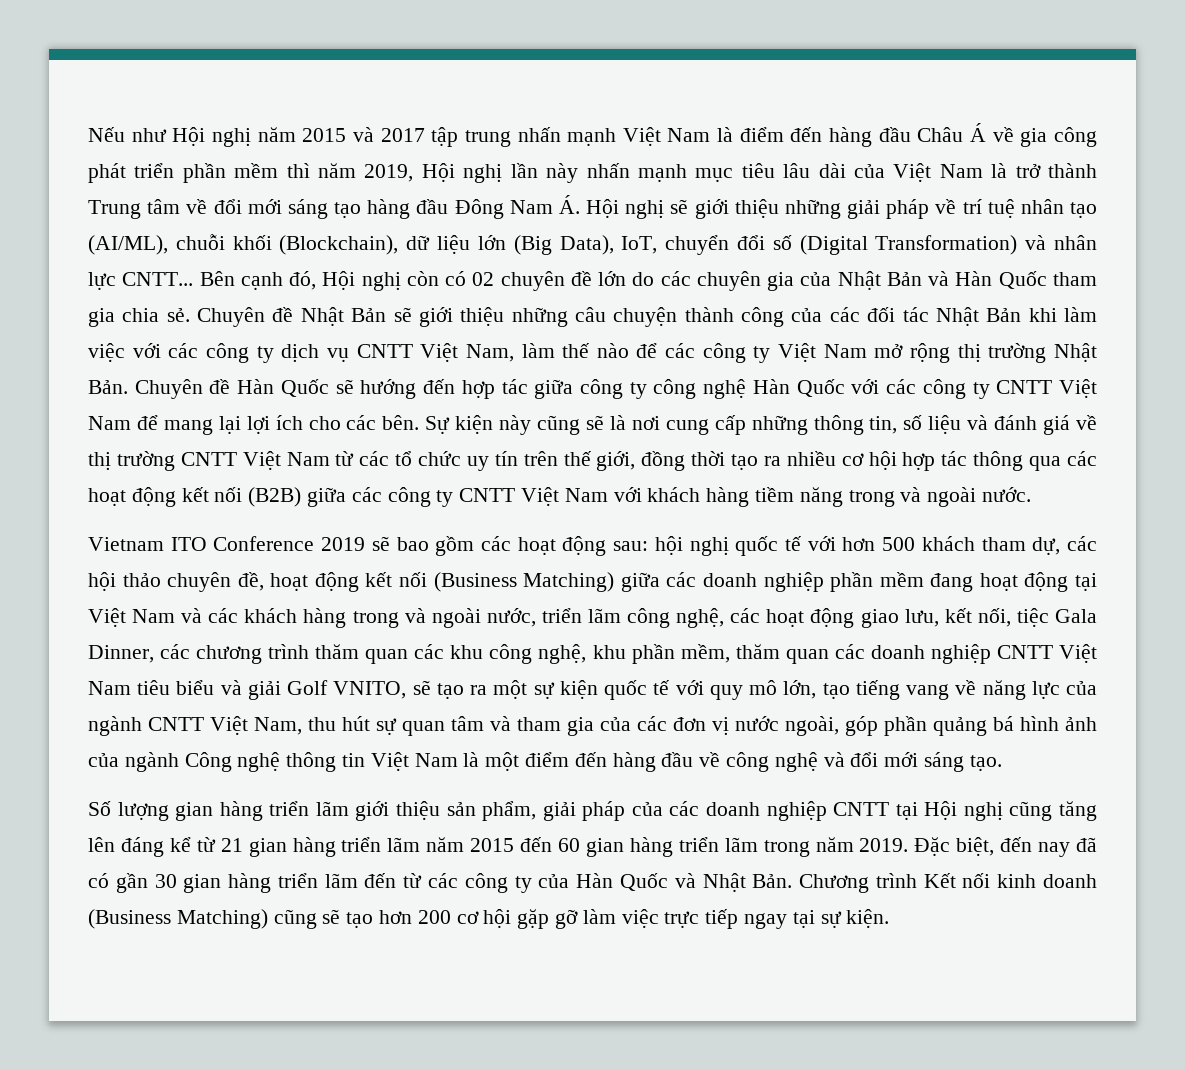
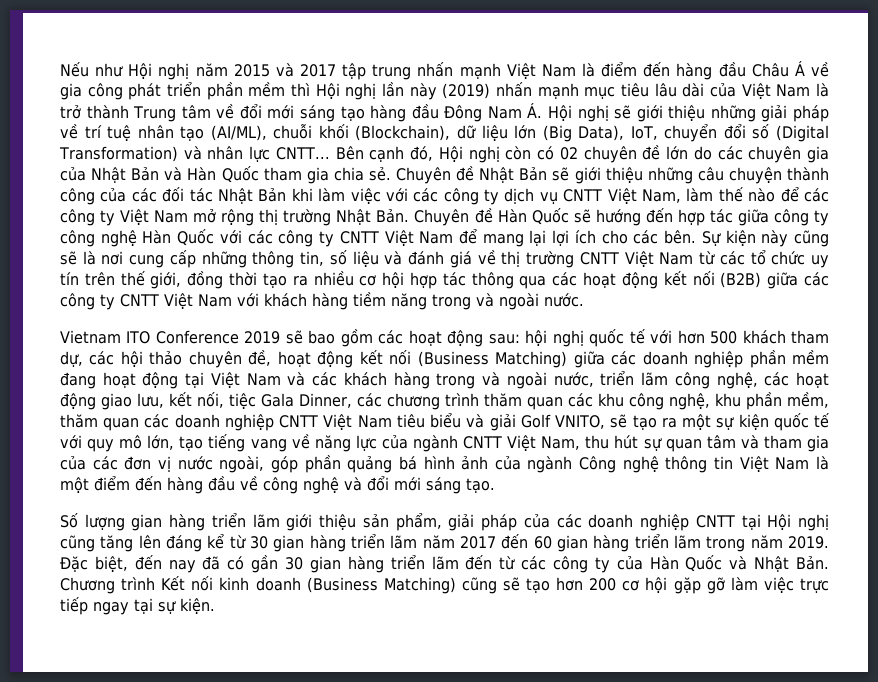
[318,163,414,182] năm 2019, -> (310, 89) none
(579, 173) none -> [442,83,491,99] (2019)
[220,838,243,852] 21 -> [250,536,268,549] 30
[470,838,515,852] 2015 -> [460,536,496,549] 2017

